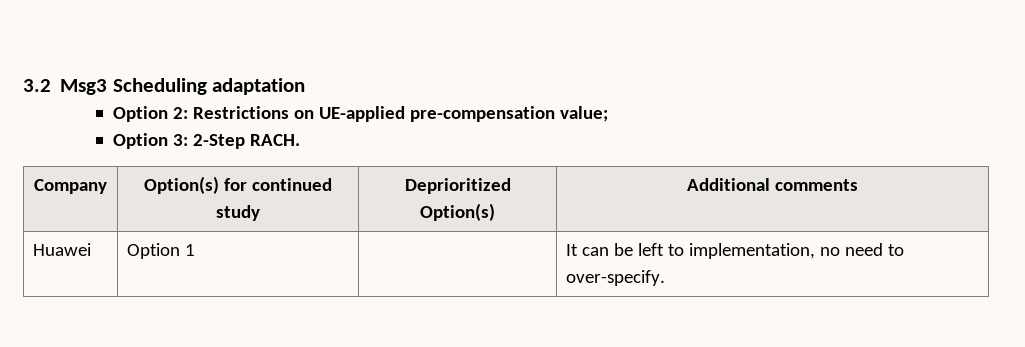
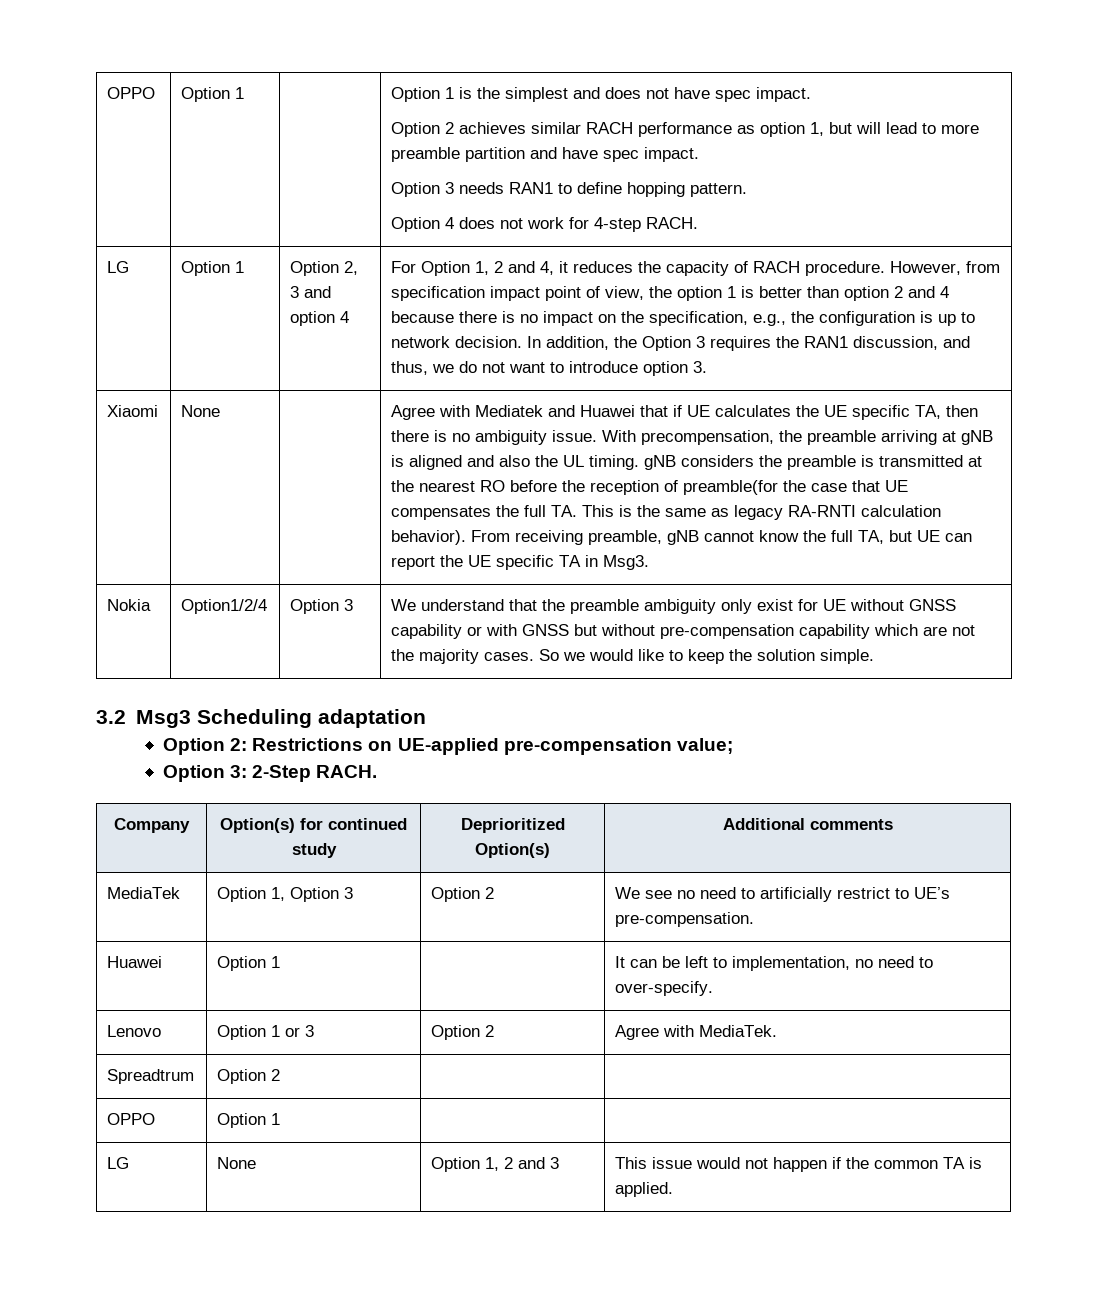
(23, 85) none -> [107,87,156,99] [181,87,245,102] [391,87,812,102] [391,122,980,137] [391,147,700,162] [391,182,748,197] [391,217,699,232] [107,261,130,273] [181,261,245,276] [290,261,359,276] [290,286,332,298] [290,311,350,326] [391,261,1001,276] [391,286,950,301] [391,311,976,326] [391,336,971,351] [391,361,708,376] [107,405,159,417] [181,405,221,417] [391,405,979,420] [391,430,994,445] [391,455,983,470] [391,480,909,495] [391,505,942,520] [391,530,973,545] [391,555,650,570] [107,599,152,611] [181,599,268,614] [290,599,354,614] [391,599,957,614] [391,624,976,639] [391,649,875,664] OPPO | Option 1 | | Option 1 is the simplest and does not have spec impact. // Option 2 achieves similar RACH performance as option 1, but will lead to more preamble partition and have spec impact. // Option 3 needs RAN1 to define hopping pattern. // Option 4 does not work for 4-step RACH. // LG | Option 1 | Option 2, 3 and option 4 | For Option 1, 2 and 4, it reduces the capacity of RACH procedure. However, from specification impact point of view, the option 1 is better than option 2 and 4 because there is no impact on the specification, e.g., the configuration is up to network decision. In addition, the Option 3 requires the RAN1 discussion, and thus, we do not want to introduce option 3. // Xiaomi | None | | Agree with Mediatek and Huawei that if UE calculates the UE specific TA, then there is no ambiguity issue. With precompensation, the preamble arriving at gNB is aligned and also the UL timing. gNB considers the preamble is transmitted at the nearest RO before the reception of preamble(for the case that UE compensates the full TA. This is the same as legacy RA-RNTI calculation behavior). From receiving preamble, gNB cannot know the full TA, but UE can report the UE specific TA in Msg3. // Nokia | Option1/2/4 | Option 3 | We understand that the preamble ambiguity only exist for UE without GNSS capability or with GNSS but without pre-compensation capability which are not the majority cases. So we would like to keep the solution simple. //
(858, 185) none -> [107,887,181,899] [217,887,354,902] [431,887,495,902] [615,887,951,902] [615,912,755,927] // MediaTek | Option 1, Option 3 | Option 2 | We see no need to artificially restrict to UE’s pre-compensation.
(666, 278) none -> [107,1025,162,1037] [217,1025,315,1040] [431,1025,495,1040] [615,1025,778,1040] [107,1069,195,1084] [217,1069,281,1084] [107,1113,156,1125] [217,1113,281,1128] [107,1157,130,1169] [217,1157,257,1169] [431,1157,560,1172] [615,1157,983,1172] [615,1182,674,1197] // Lenovo | Option 1 or 3 | Option 2 | Agree with MediaTek. // Spreadtrum | Option 2 | | // OPPO | Option 1 | | // LG | None | Option 1, 2 and 3 | This issue would not happen if the common TA is applied.

